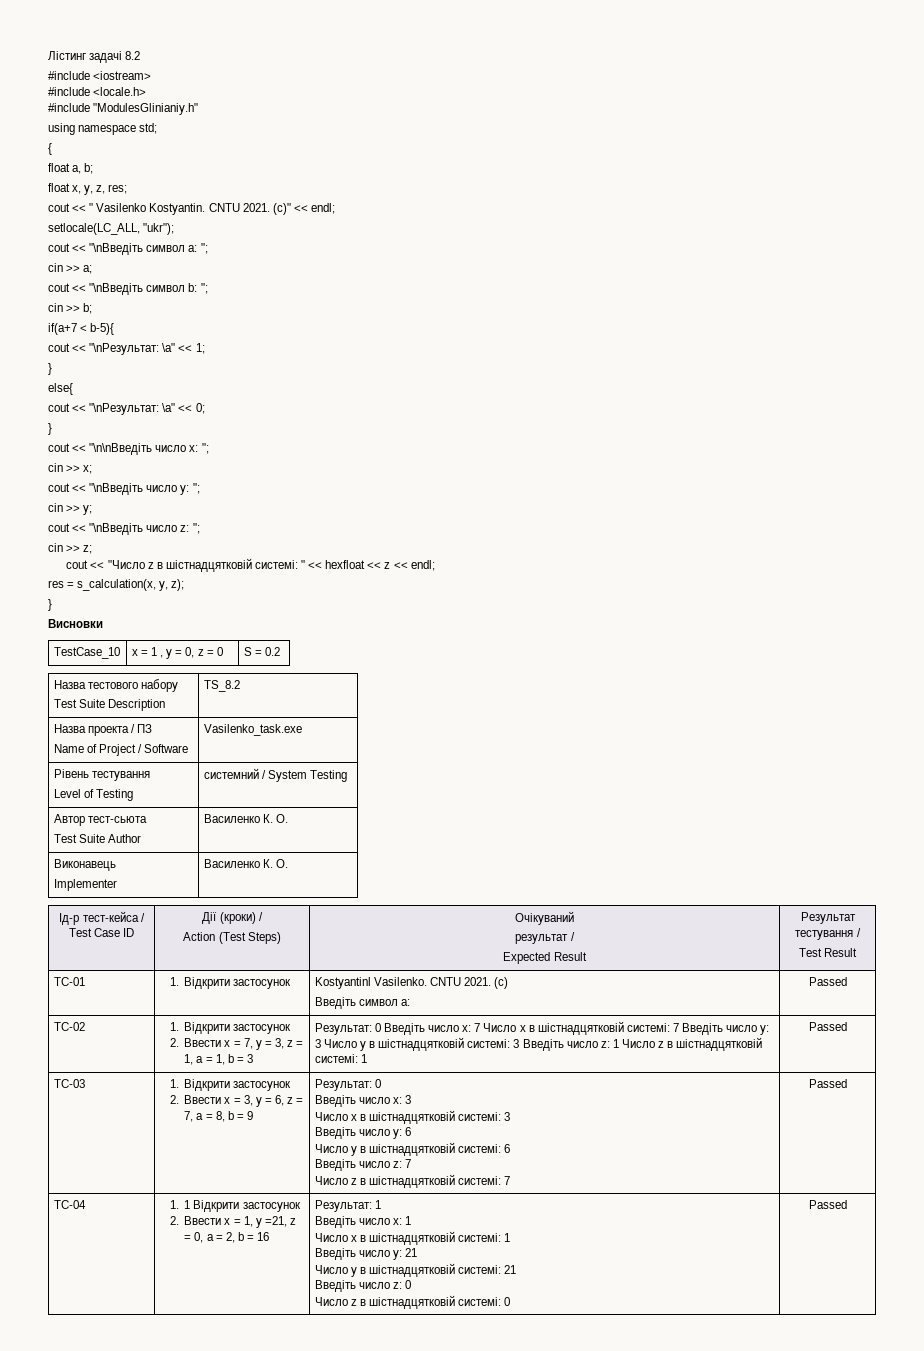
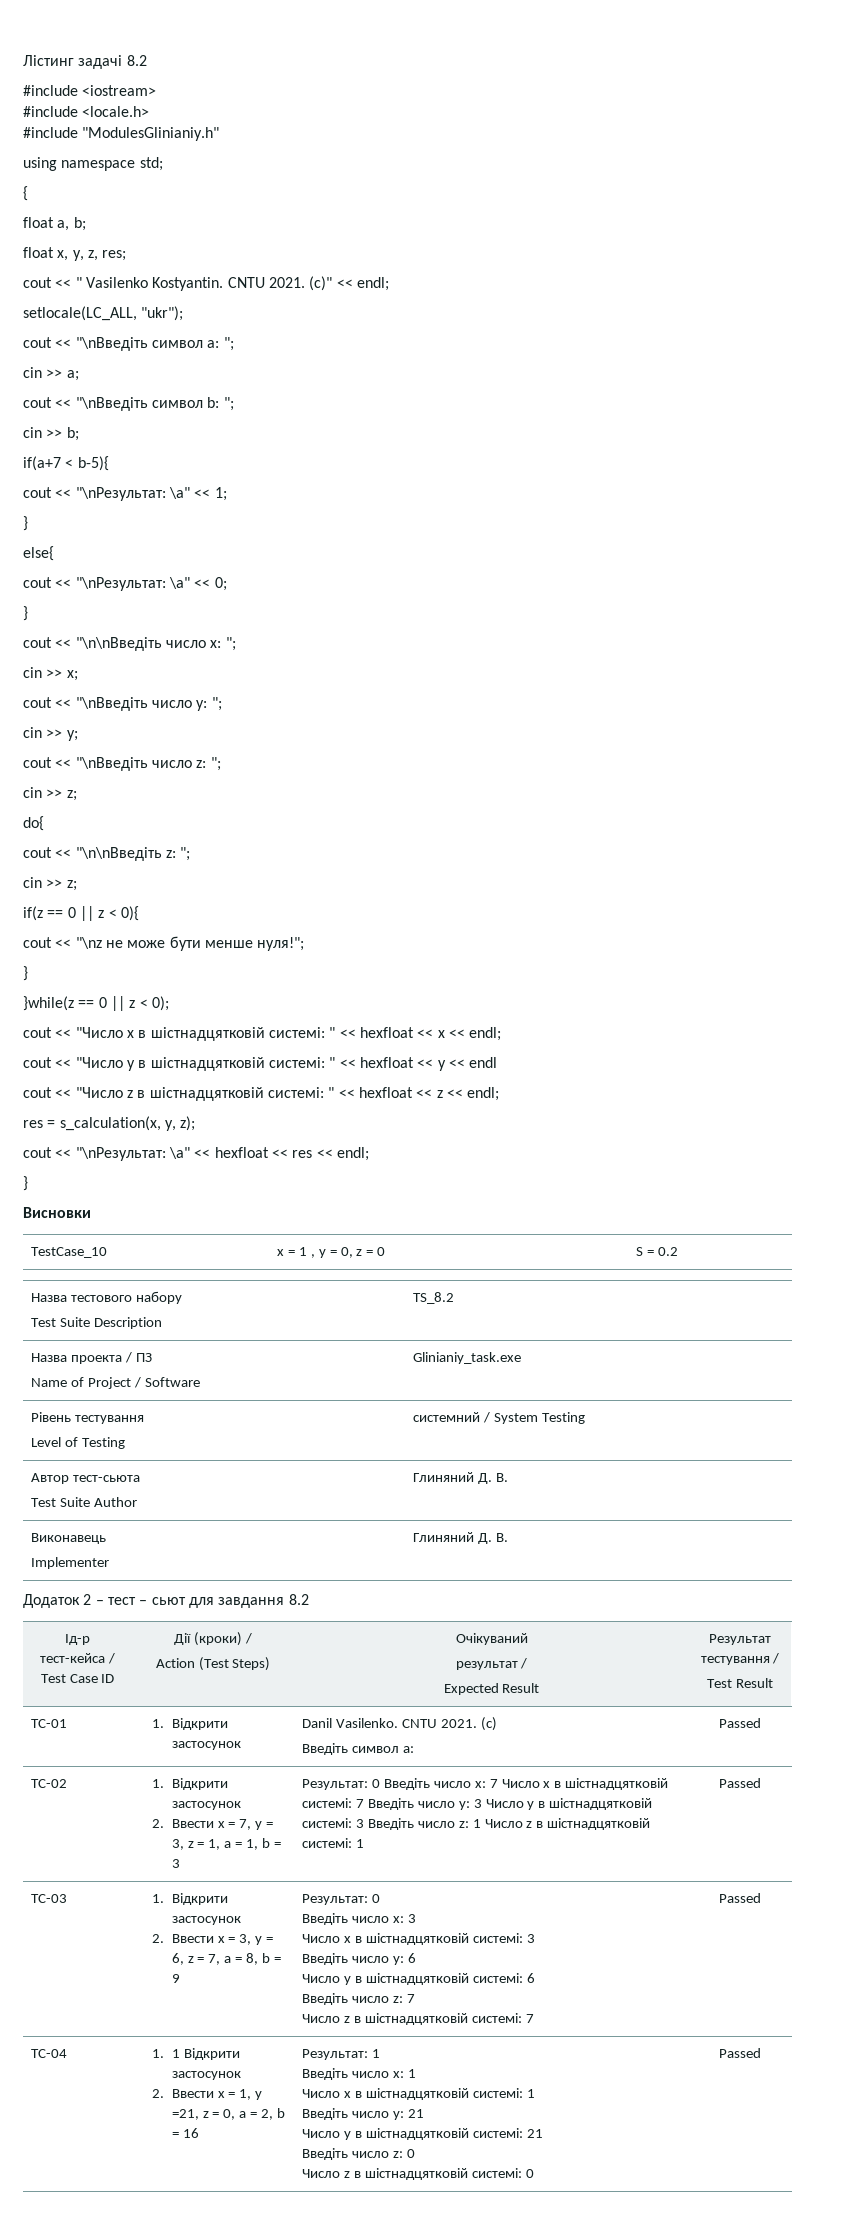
(93, 549) none -> [23,816,44,831] [23,847,191,861] [23,877,77,891] [23,906,139,921] [23,936,305,951] [23,966,28,981] [23,996,169,1011] [23,1027,502,1041] [23,1057,498,1071] // do{ // cout << "\n\nВведiть z: "; // cin >> z; // if(z == 0 || z < 0){ // cout << "\nz не може бути менше нуля!"; // } // }while(z == 0 || z < 0); // cout << "Число x в шiстнадцятковiй системi: " << hexfloat << x << endl; // cout << "Число y в шiстнадцятковiй системi: " << hexfloat << y << endl
(185, 585) none -> [23,1147,369,1161] // cout << "\nРезультат: \a" << hexfloat << res << endl;
[203,724,302,736] Vasilenko_task.exe -> [413,1352,522,1364] Glinianiy_task.exe
[203,814,289,823] Василенко К. О. -> [413,1472,508,1484] Глиняний Д. В.
[203,859,289,868] Василенко К. О. -> [413,1532,508,1544] [23,1594,309,1608] Глиняний Д. В. // Додаток 2 – тест – сьют для завдання 8.2
[314,977,371,989] Kostyantinl -> [302,1718,333,1728] Danil

